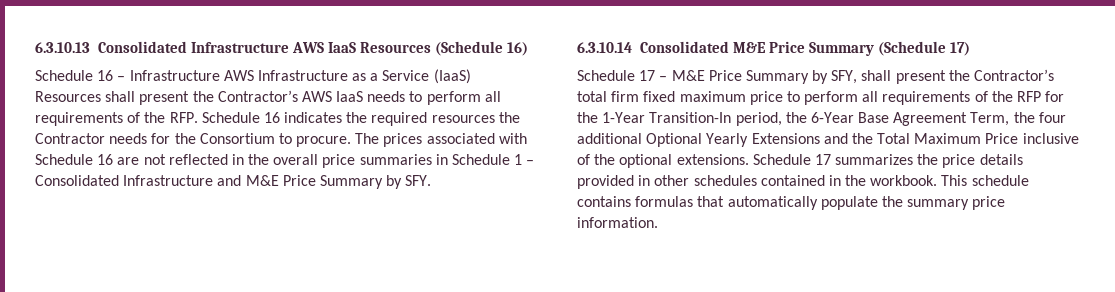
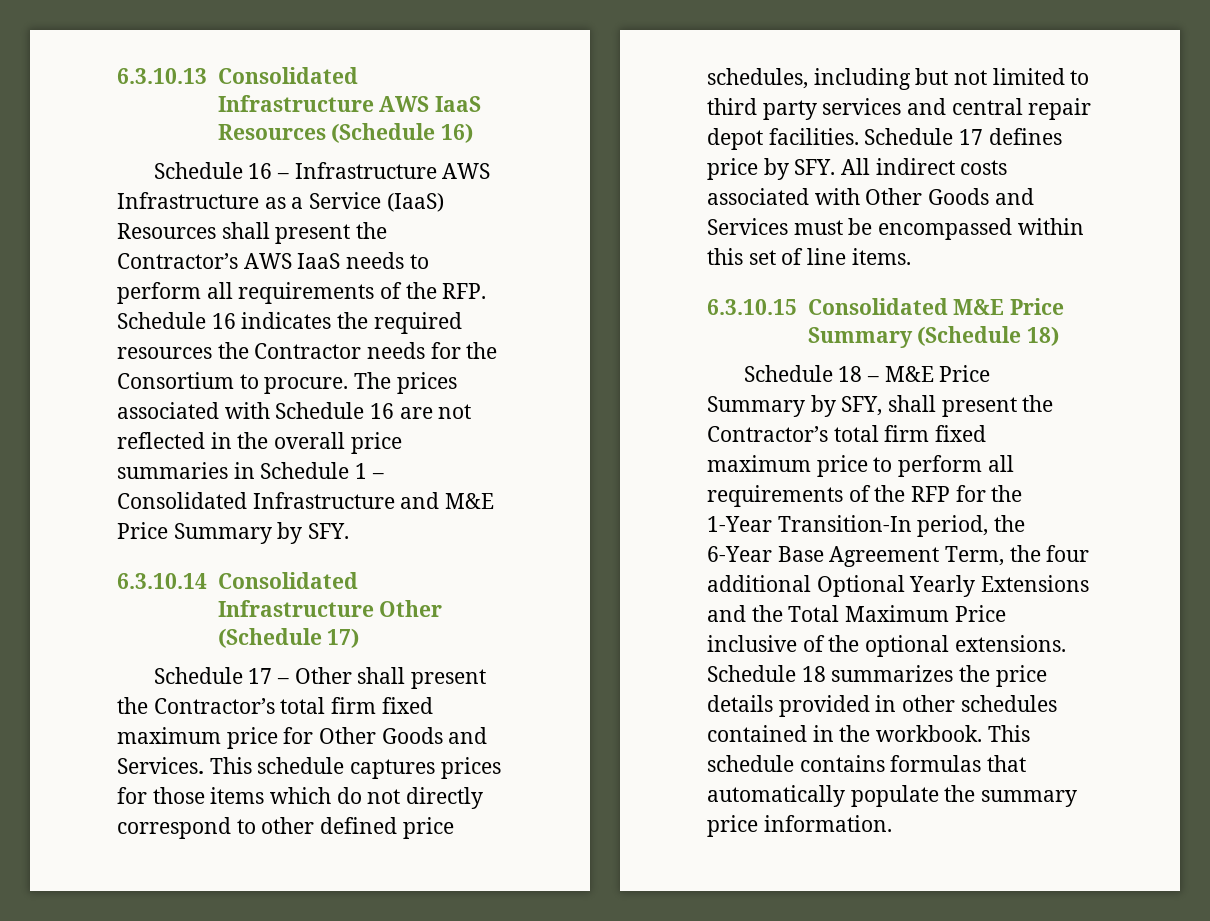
[732,41,874,56] M&E Price Summary -> [217,600,443,617] Infrastructure Other
(668, 78) none -> [294,667,487,689] [117,697,433,714] [117,727,488,749] [117,757,501,779] [117,787,484,809] [117,817,454,839] [707,68,1090,90] [707,98,1092,120] [707,128,1062,150] [707,158,1008,180] [707,188,1034,205] [707,218,1084,240] [707,248,911,265] [707,298,1064,315] [807,326,1059,348] [743,365,880,382] Other shall present the Contractor’s total firm fixed maximum price for Other Goods and Services. This schedule captures prices for those items which do not directly correspond to other defined price schedules, including but not limited to third party services and central repair depot facilities. Schedule 17 defines price by SFY. All indirect costs associated with Other Goods and Services must be encompassed within this set of line items. // 6.3.10.15 Consolidated M&E Price Summary (Schedule 18) // Schedule 18 –
[814,154,831,165] 17 -> [801,666,826,682] 18

